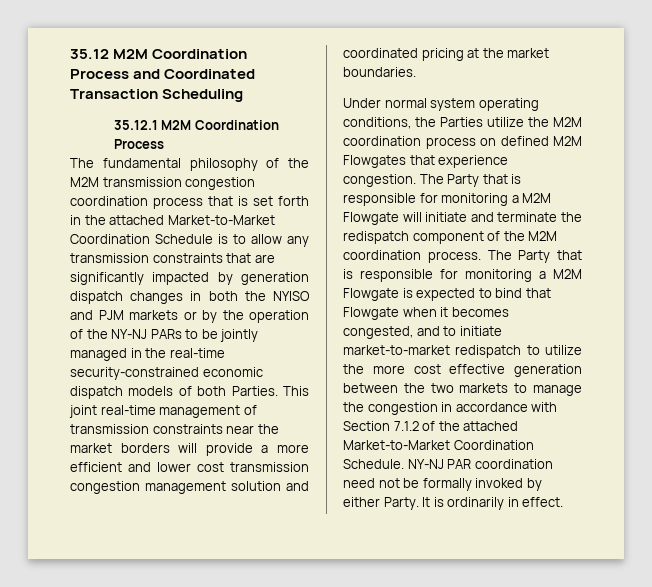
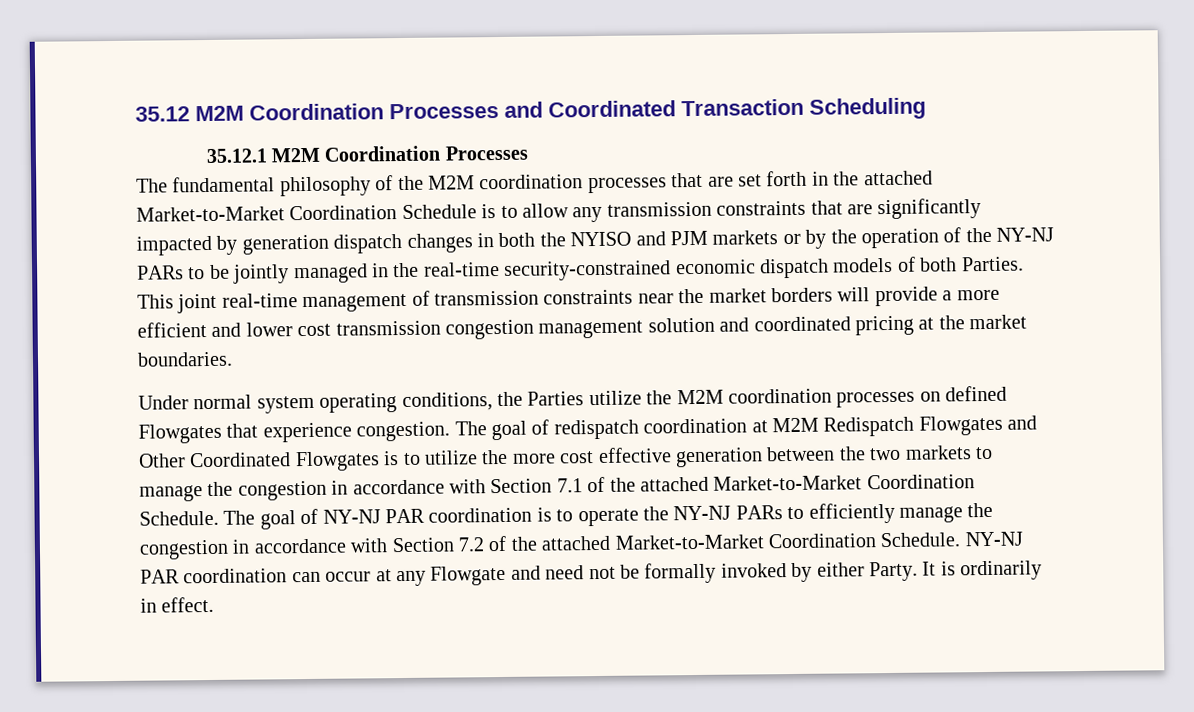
[70,69,129,79] Process -> [389,103,499,120] Processes
[113,139,164,149] Process -> [444,145,528,161] Processes
[102,177,256,190] [70,196,248,209] transmission congestion coordination process that is -> [479,172,734,194] coordination processes that are
[425,137,476,149] process -> [836,391,916,408] processes
[553,136,582,146] M2M -> (1008, 393) none
[447,174,522,187] [343,193,552,206] [343,212,582,225] [343,231,558,244] [343,250,582,263] [343,269,582,282] [343,288,551,301] [343,307,509,320] [343,326,502,339] [343,345,522,358] Party that is responsible for monitoring a M2M Flowgate will initiate and terminate the redispatch component of the M2M coordination process. The Party that is responsible for monitoring a M2M Flowgate is expected to bind that Flowgate when it becomes congested, and to initiate market-to-market redispatch -> [491,415,1038,441] [138,451,400,472] goal of redispatch coordination at M2M Redispatch Flowgates and Other Coordinated Flowgates is
[393,421,419,431] 7.1.2 -> [556,474,975,493] [139,502,994,530] [139,537,485,560] 7.1 of the attached Market-to-Market Coordination Schedule. The goal of NY-NJ PAR coordination is to operate the NY-NJ PARs to efficiently manage the congestion in accordance with Section 7.2
(553, 464) none -> [291,565,541,587] can occur at any Flowgate and

